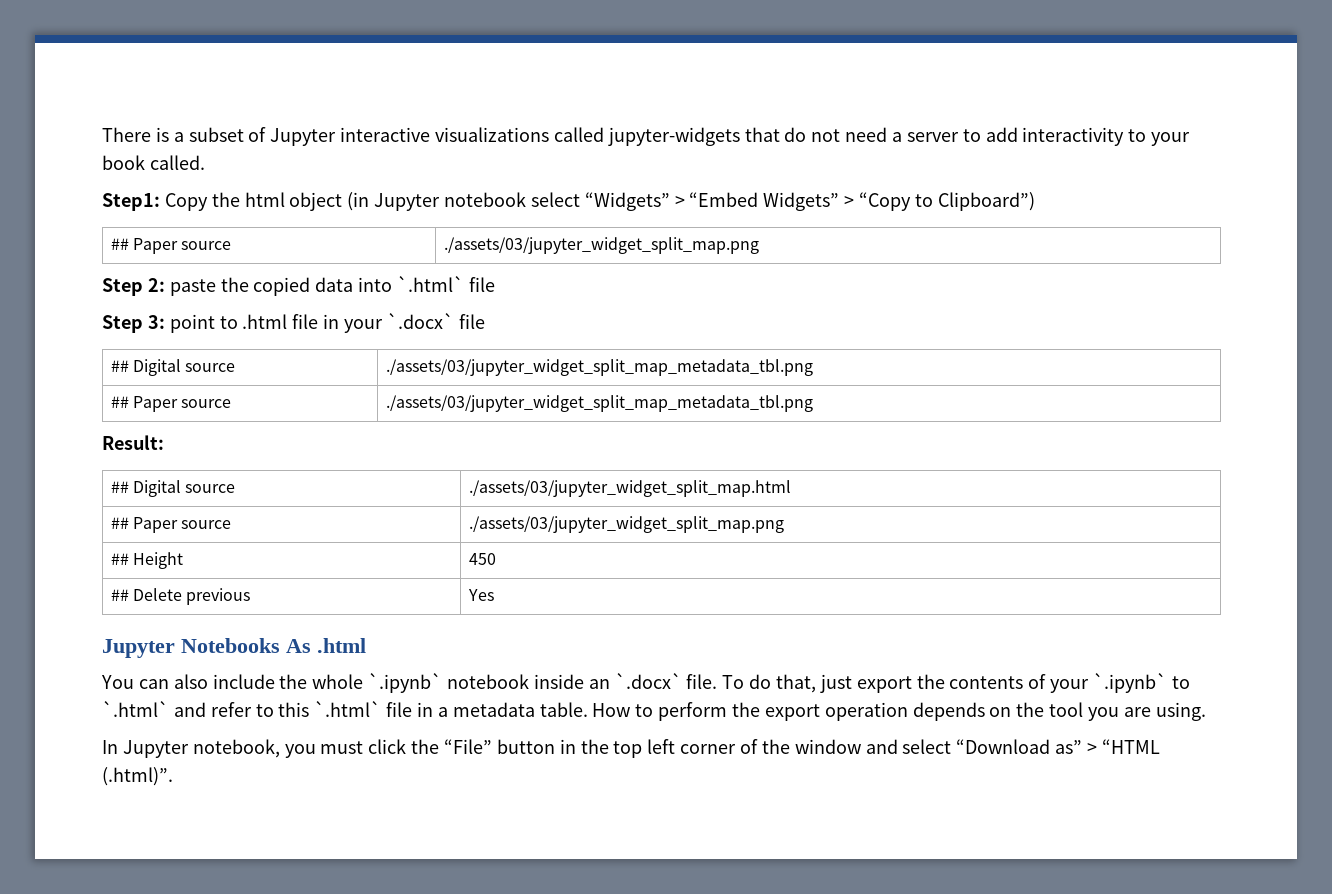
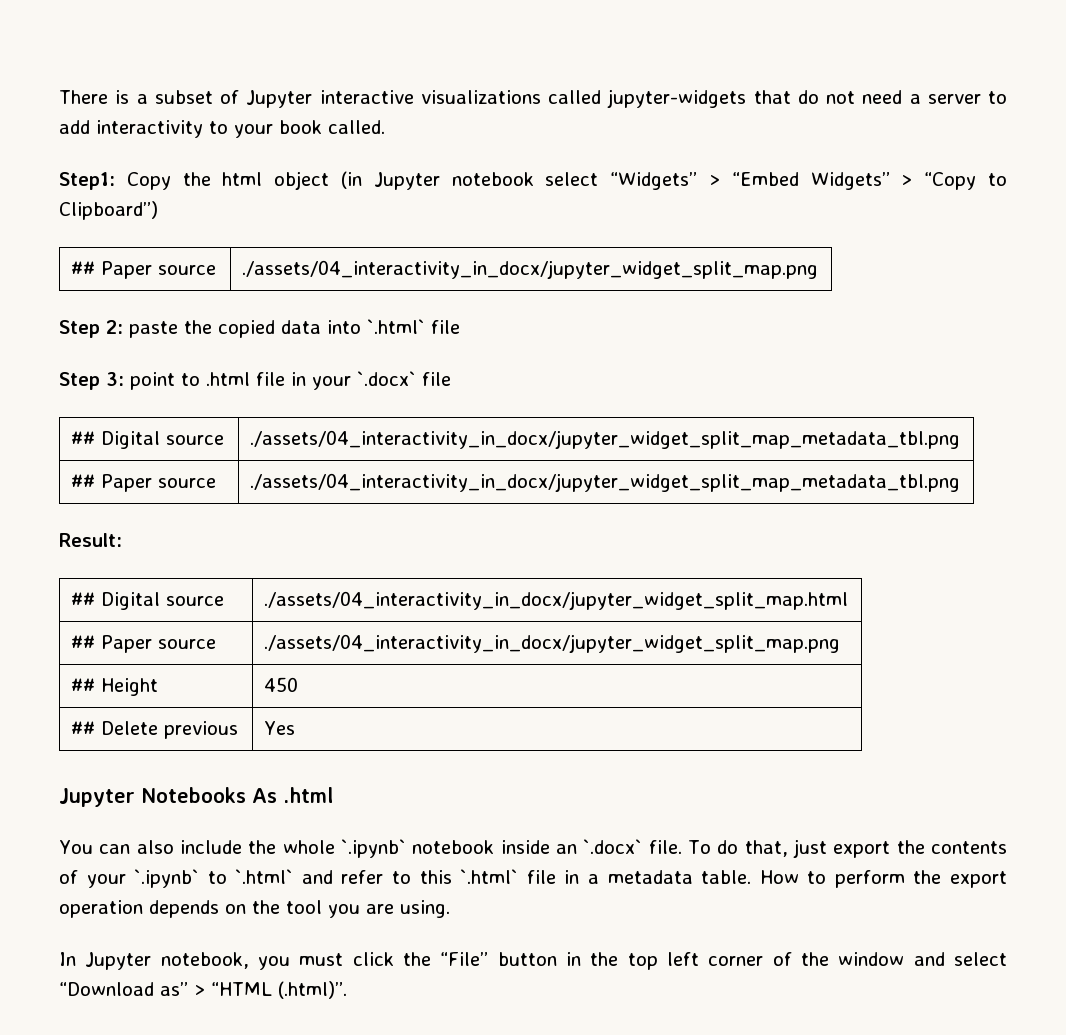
[443,237,759,254] ./assets/03/jupyter_widget_split_map.png -> [241,260,818,279] ./assets/04_interactivity_in_docx/jupyter_widget_split_map.png
[385,359,813,376] [110,396,232,412] [385,395,813,412] ./assets/03/jupyter_widget_split_map_metadata_tbl.png // ## Paper source | ./assets/03/jupyter_widget_split_map_metadata_tbl.png -> [249,430,960,449] [70,474,216,492] [249,473,960,492] ./assets/04_interactivity_in_docx/jupyter_widget_split_map_metadata_tbl.png // ## Paper source | ./assets/04_interactivity_in_docx/jupyter_widget_split_map_metadata_tbl.png
[468,480,791,497] [110,517,232,533] [468,516,784,533] ./assets/03/jupyter_widget_split_map.html // ## Paper source | ./assets/03/jupyter_widget_split_map.png -> [263,591,848,610] [70,635,216,653] [263,634,840,653] ./assets/04_interactivity_in_docx/jupyter_widget_split_map.html // ## Paper source | ./assets/04_interactivity_in_docx/jupyter_widget_split_map.png

